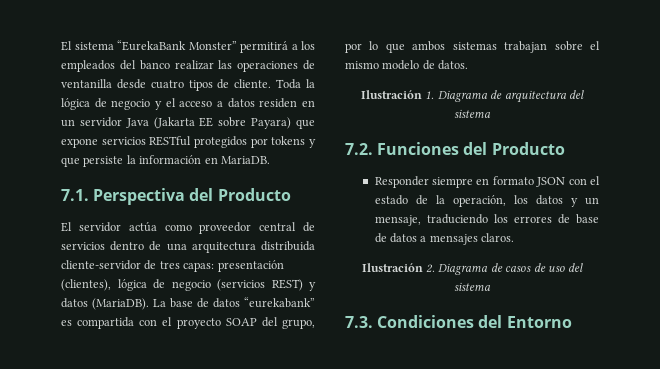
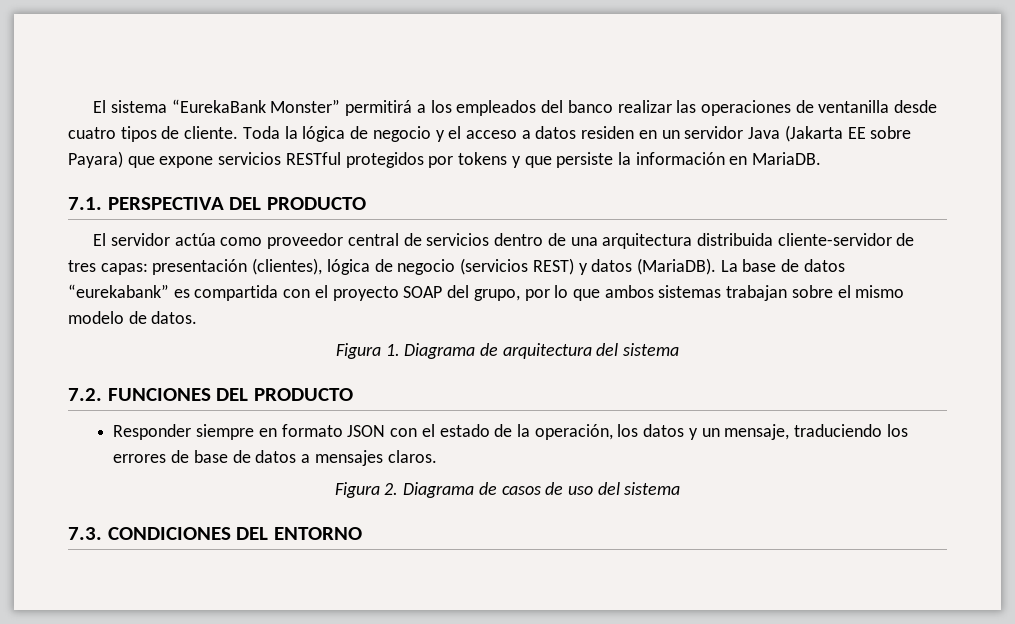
[93,188,291,205] Perspectiva del Producto -> [107,197,366,210] PERSPECTIVA DEL PRODUCTO
[361,90,423,99] Ilustración -> [335,343,381,359] Figura
[377,142,565,155] Funciones del Producto -> [107,388,353,401] FUNCIONES DEL PRODUCTO
[361,263,423,272] Ilustración -> [334,482,380,498] Figura
[377,315,572,328] Condiciones del Entorno -> [107,527,362,540] CONDICIONES DEL ENTORNO

